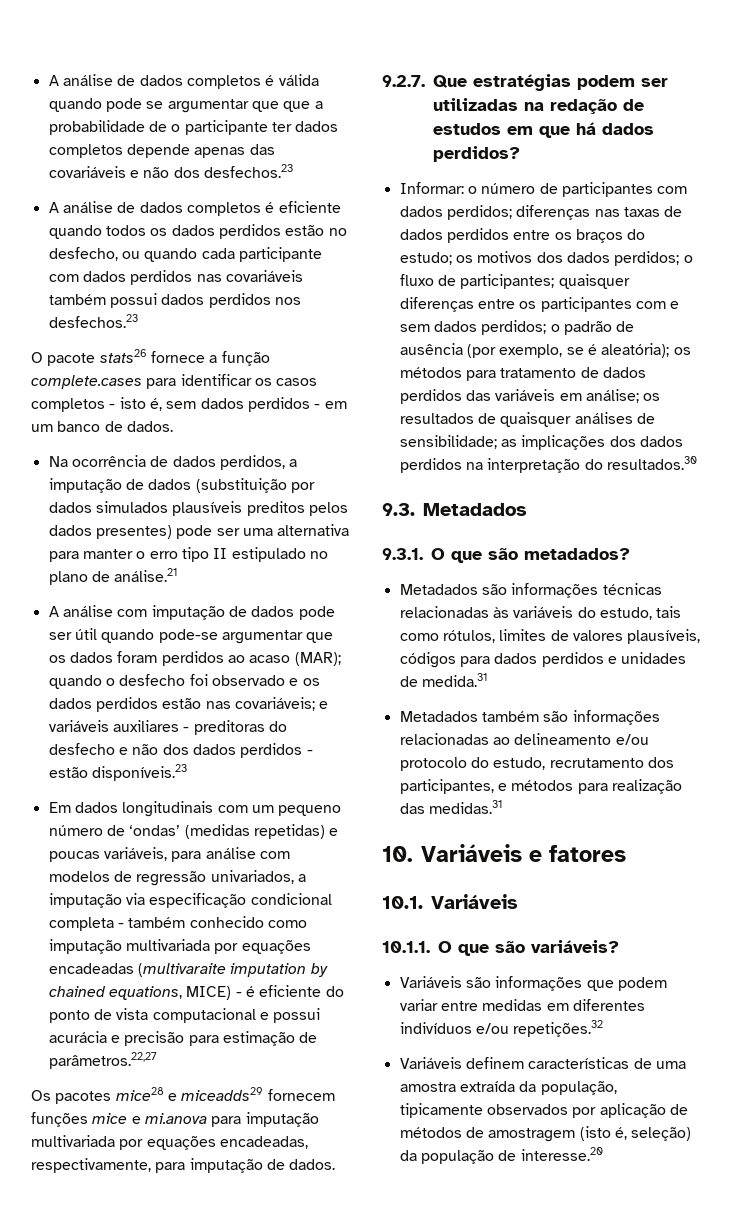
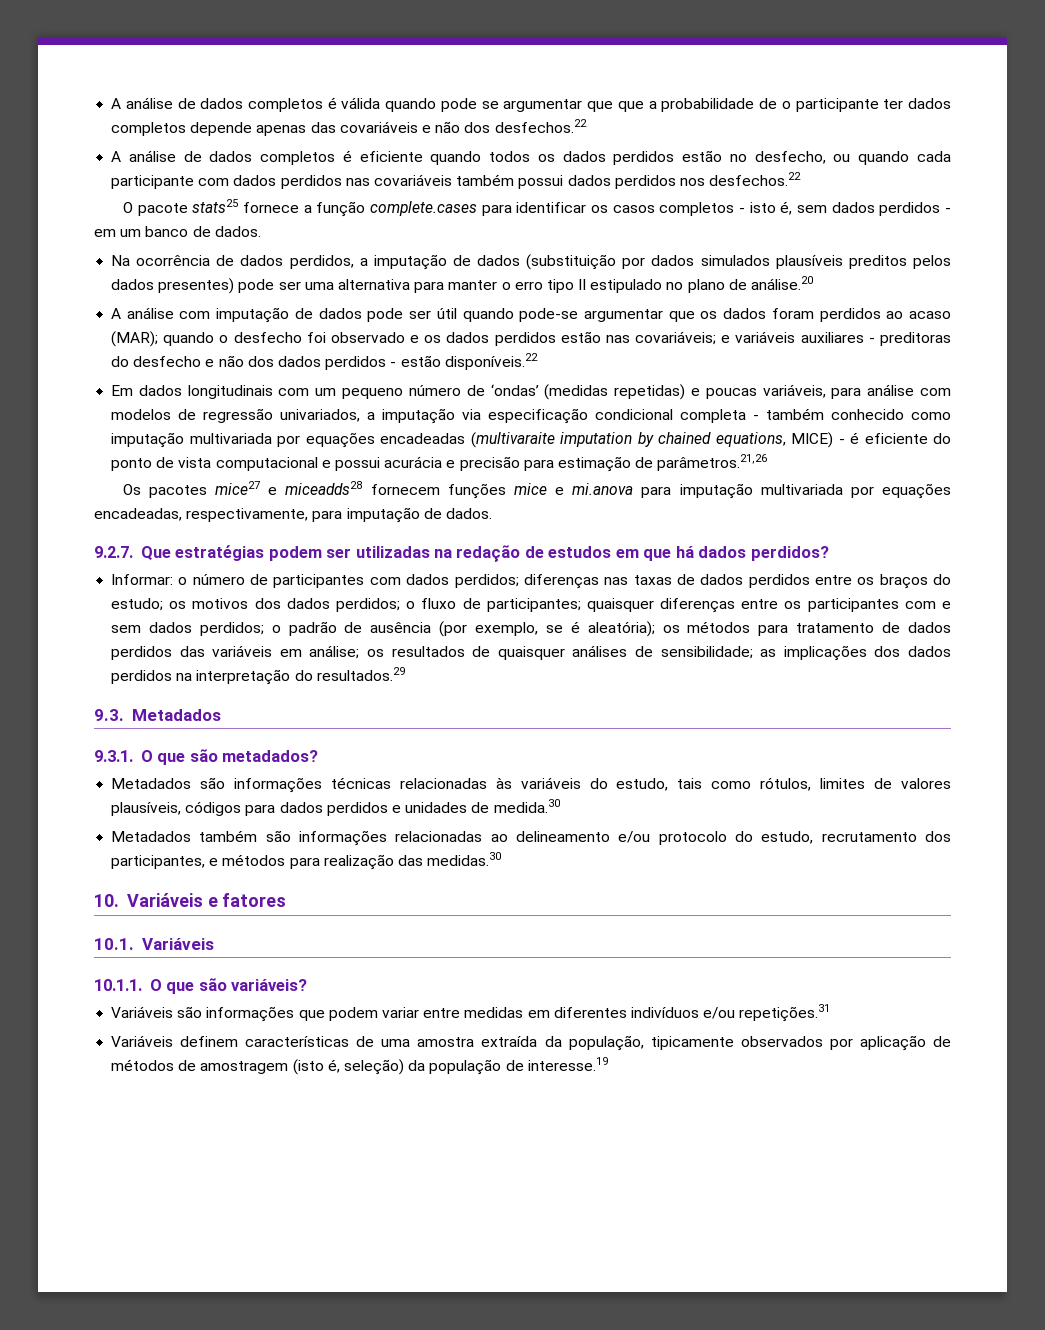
[203,164,293,178] desfechos.23 -> [494,119,587,133] desfechos.22
[48,314,138,328] desfechos.23 -> [709,172,802,186] desfechos.22
[99,349,147,363] stats26 -> [192,199,239,213] stats25
[114,568,178,582] análise.21 -> [751,276,814,290] análise.20
[91,764,187,781] disponíveis.23 -> [444,353,538,370] disponíveis.22
[48,1052,157,1069] parâmetros.22,27 -> [657,454,768,471] parâmetros.21,26
[115,1087,264,1101] mice28 e miceadds29 -> [215,481,363,495] mice27 e miceadds28
[606,456,697,470] resultados.30 -> [316,667,405,681] resultados.29
[421,673,487,687] medida.31 -> [493,799,560,813] medida.30
[428,800,502,814] medidas.31 -> [427,852,502,866] medidas.30
[513,1020,604,1037] repetições.32 -> [739,1004,831,1022] repetições.31
[520,1147,603,1161] interesse.20 -> [527,1057,608,1071] interesse.19

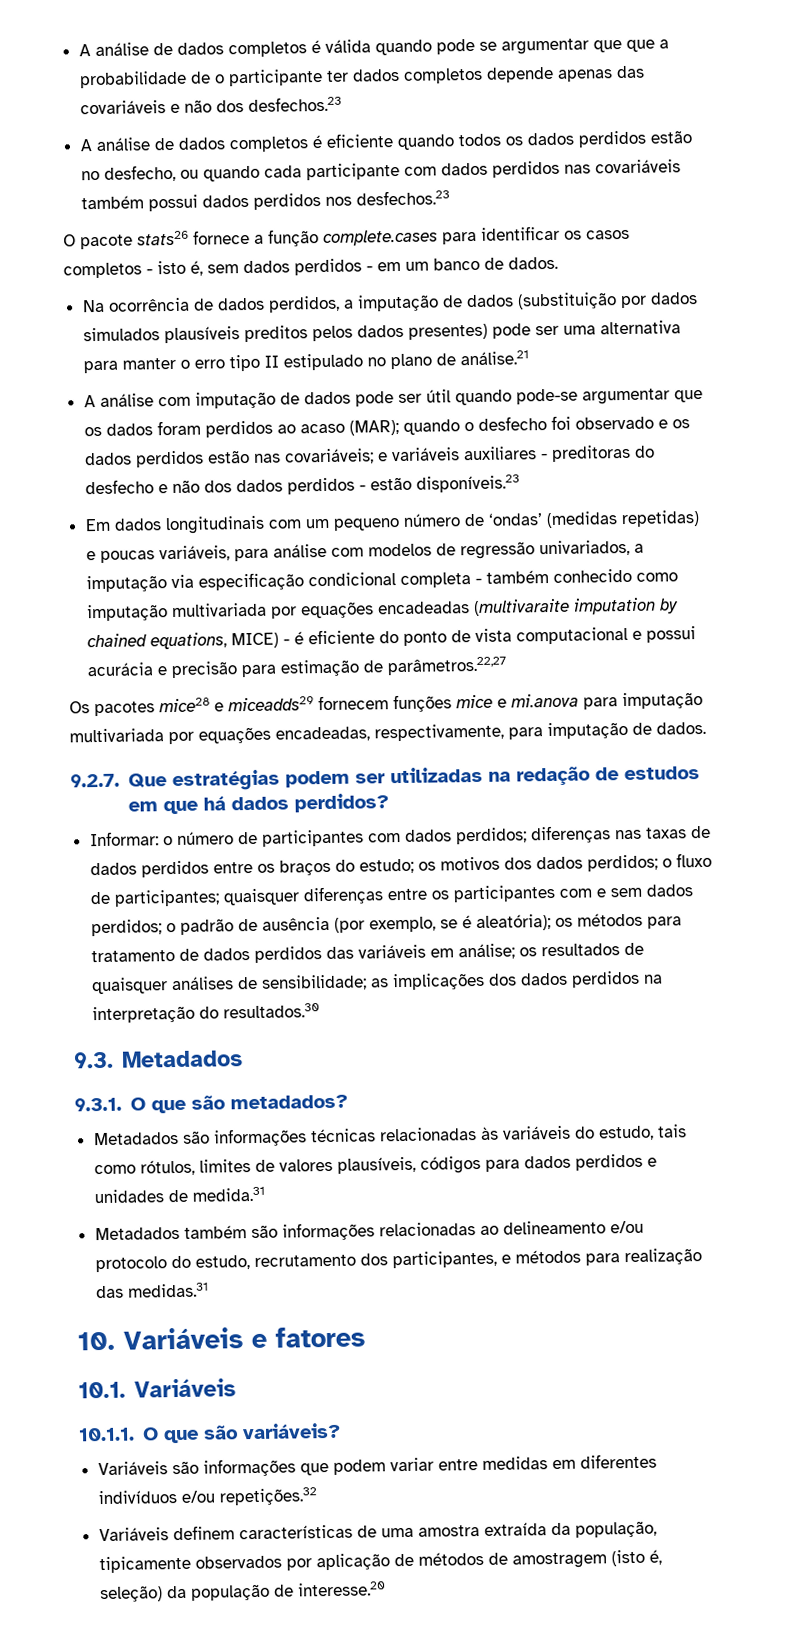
[494,119,587,133] desfechos.22 -> [247,96,342,112] desfechos.23
[709,172,802,186] desfechos.22 -> [355,190,450,206] desfechos.23
[192,199,239,213] stats25 -> [137,230,189,246] stats26
[751,276,814,290] análise.20 -> [459,350,529,366] análise.21
[444,353,538,370] disponíveis.22 -> [415,474,520,493] disponíveis.23
[657,454,768,471] parâmetros.21,26 -> [386,656,506,676] parâmetros.22,27
[215,481,363,495] mice27 e miceadds28 -> [159,696,314,713] mice28 e miceadds29
[316,667,405,681] resultados.29 -> [222,1003,320,1019] resultados.30
[493,799,560,813] medida.30 -> [191,1186,265,1202] medida.31
[427,852,502,866] medidas.30 -> [127,1282,209,1298] medidas.31
[739,1004,831,1022] repetições.31 -> [218,1487,317,1506] repetições.32
[527,1057,608,1071] interesse.19 -> [297,1581,386,1597] interesse.20

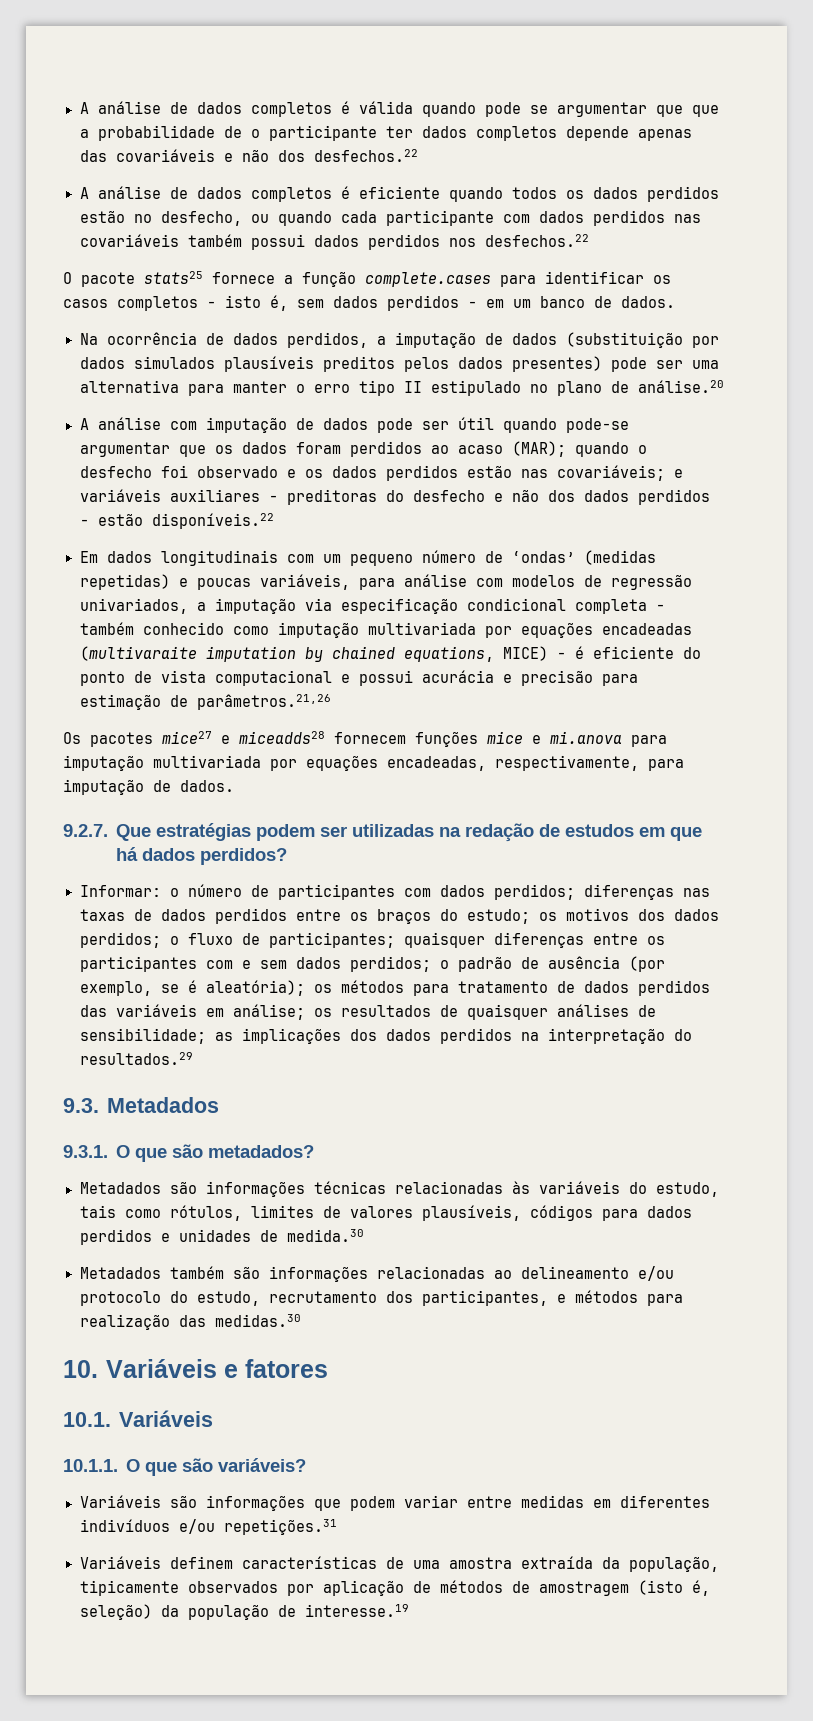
[247,96,342,112] desfechos.23 -> [313,149,418,162] desfechos.22
[355,190,450,206] desfechos.23 -> [484,234,589,247] desfechos.22
[137,230,189,246] stats26 -> [144,271,203,284] stats25
[459,350,529,366] análise.21 -> [637,380,724,393] análise.20
[415,474,520,493] disponíveis.23 -> [151,513,274,529] disponíveis.22
[386,656,506,676] parâmetros.22,27 -> [196,694,331,710] parâmetros.21,26
[159,696,314,713] mice28 e miceadds29 -> [162,731,325,744] mice27 e miceadds28
[222,1003,320,1019] resultados.30 -> [79,1052,193,1065] resultados.29
[191,1186,265,1202] medida.31 -> [286,1229,364,1242] medida.30
[127,1282,209,1298] medidas.31 -> [214,1314,301,1327] medidas.30
[218,1487,317,1506] repetições.32 -> [223,1519,337,1535] repetições.31
[297,1581,386,1597] interesse.20 -> [304,1604,409,1617] interesse.19

